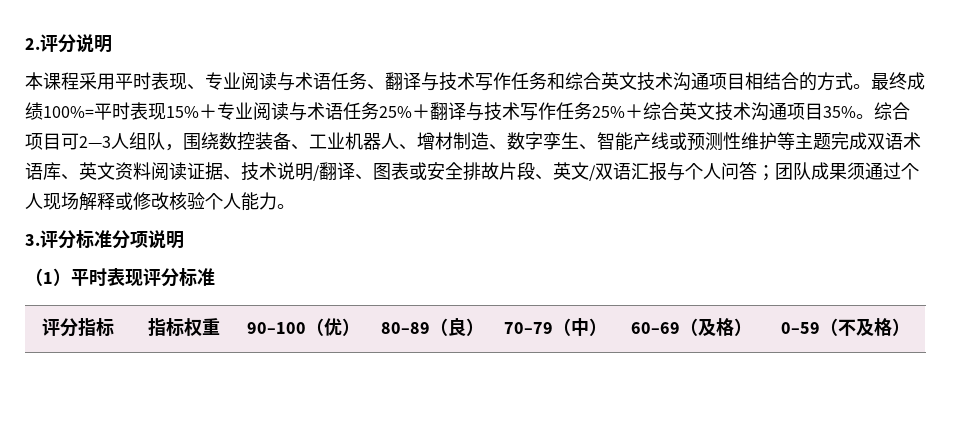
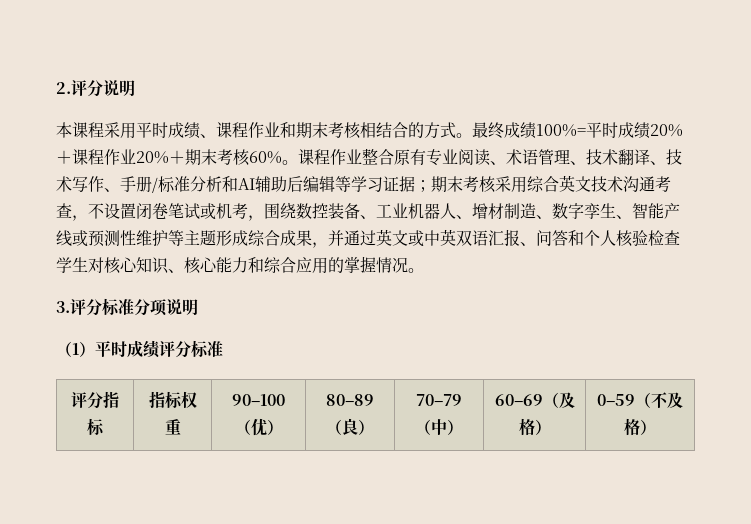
[151,72,745,91] 表现、专业阅读与术语任务、翻译与技术写作任务和综合英文技术沟通项目 -> [168,122,361,139] 成绩、课程作业和期末考核
[130,102,910,121] [25,132,165,150] 表现15%＋专业阅读与术语任务25%＋翻译与技术写作任务25%＋综合英文技术沟通项目35%。综合项目可2—3人组队 -> [618,122,683,139] [56,148,682,166] [56,175,671,193] [56,203,248,221] 成绩20%＋课程作业20%＋期末考核60%。课程作业整合原有专业阅读、术语管理、技术翻译、技术写作、手册/标准分析和AI辅助后编辑等学习证据；期末考核采用综合英文技术沟通考查，不设置闭卷笔试或机考
[831,132,921,150] [25,162,919,181] [25,192,277,211] 完成双语术语库、英文资料阅读证据、技术说明/翻译、图表或安全排故片段、英文/双语汇报与个人问答；团队成果须通过个人现场解释或修改核验个人能力 -> [216,229,680,248] [56,256,408,274] 形成综合成果，并通过英文或中英双语汇报、问答和个人核验检查学生对核心知识、核心能力和综合应用的掌握情况
[107,268,143,286] 表现 -> [127,340,160,358] 成绩

